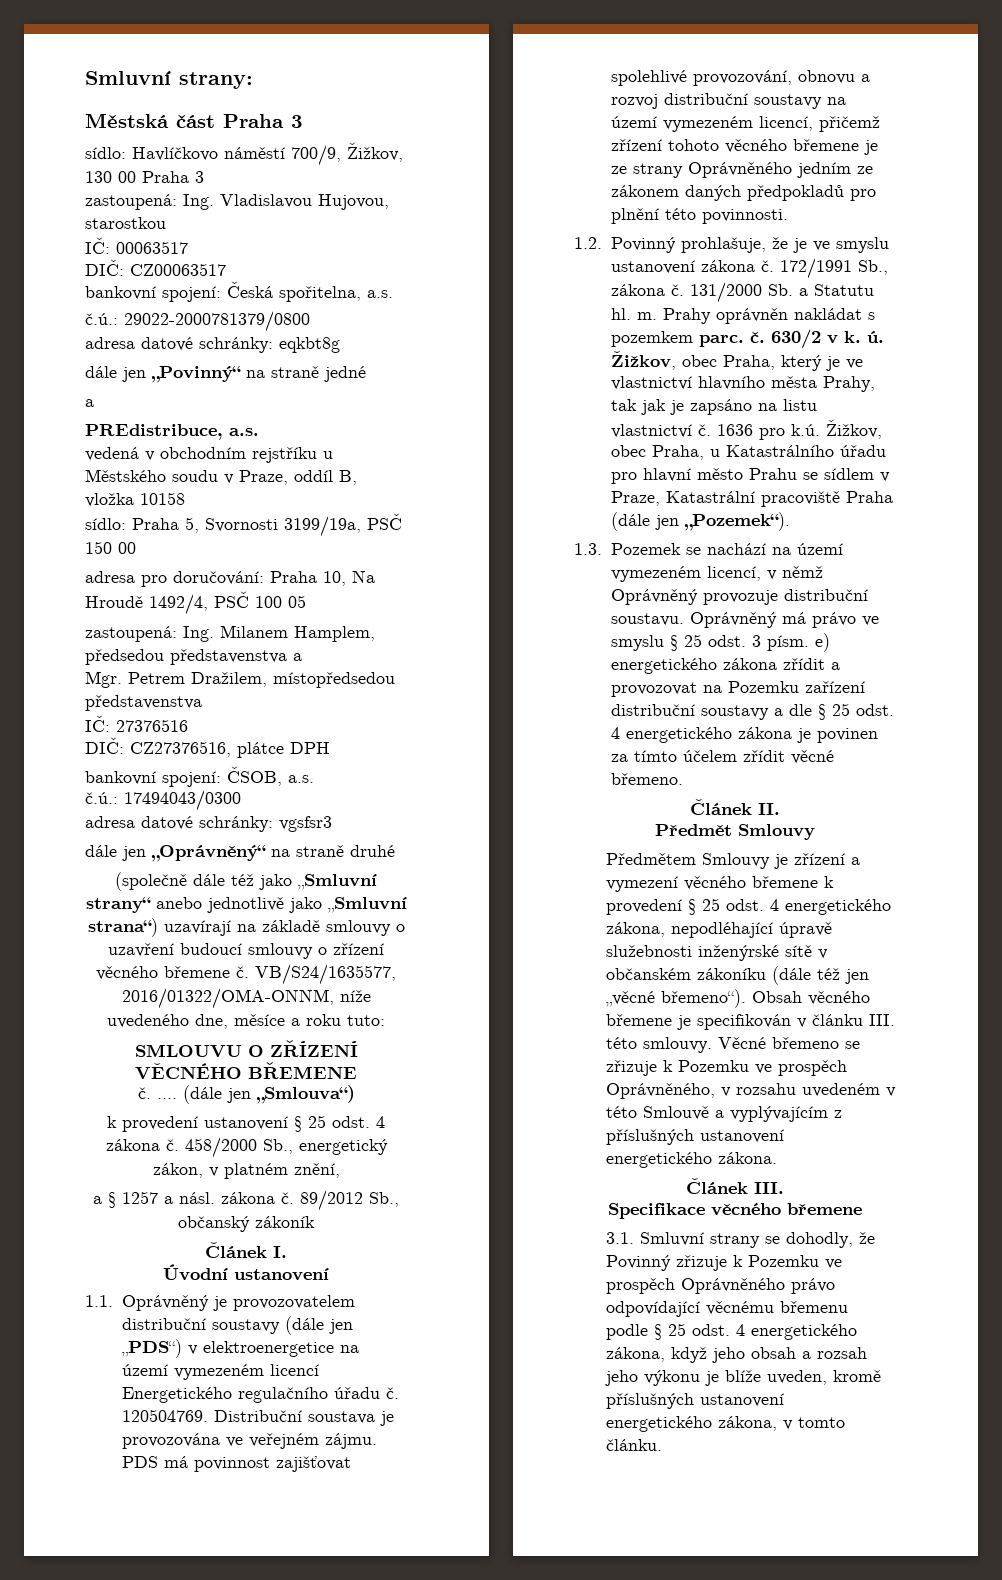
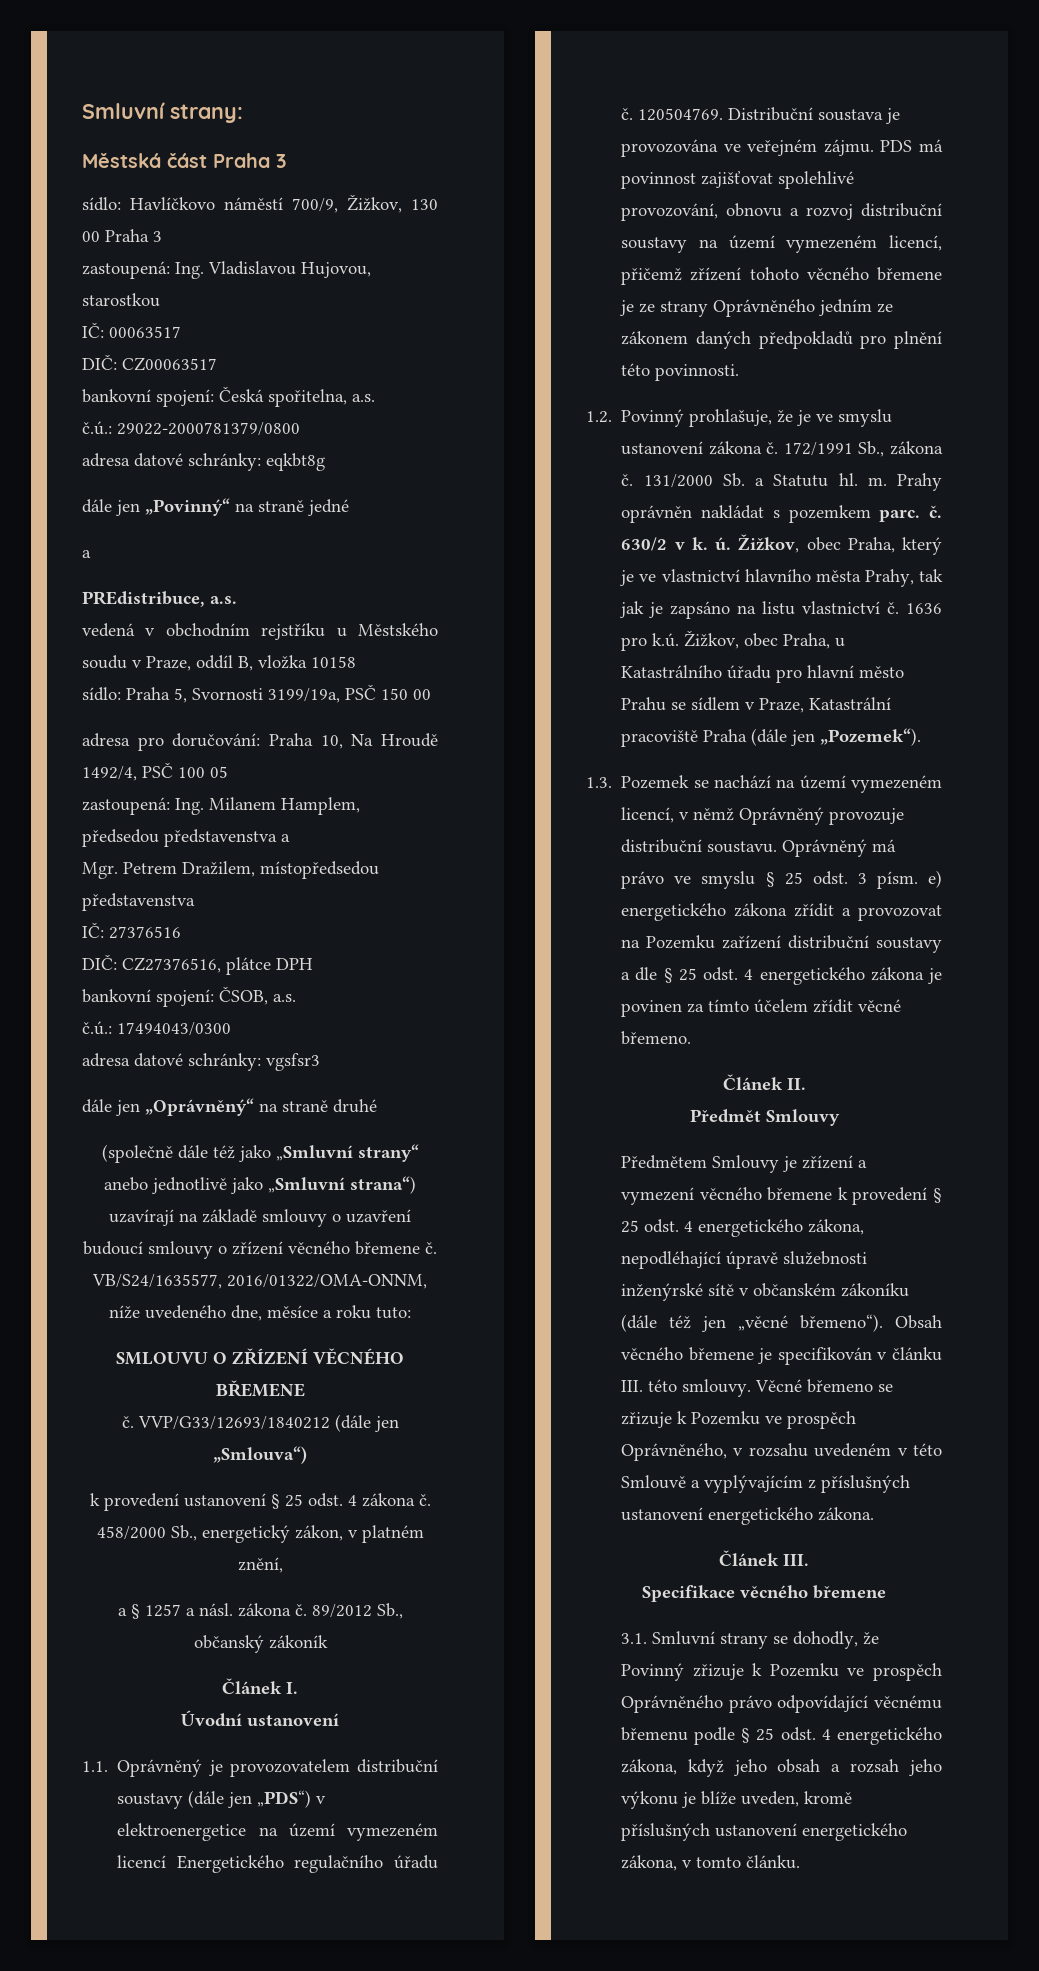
[156,1098,177,1099] .... -> [137,1416,330,1430] VVP/G33/12693/1840212

